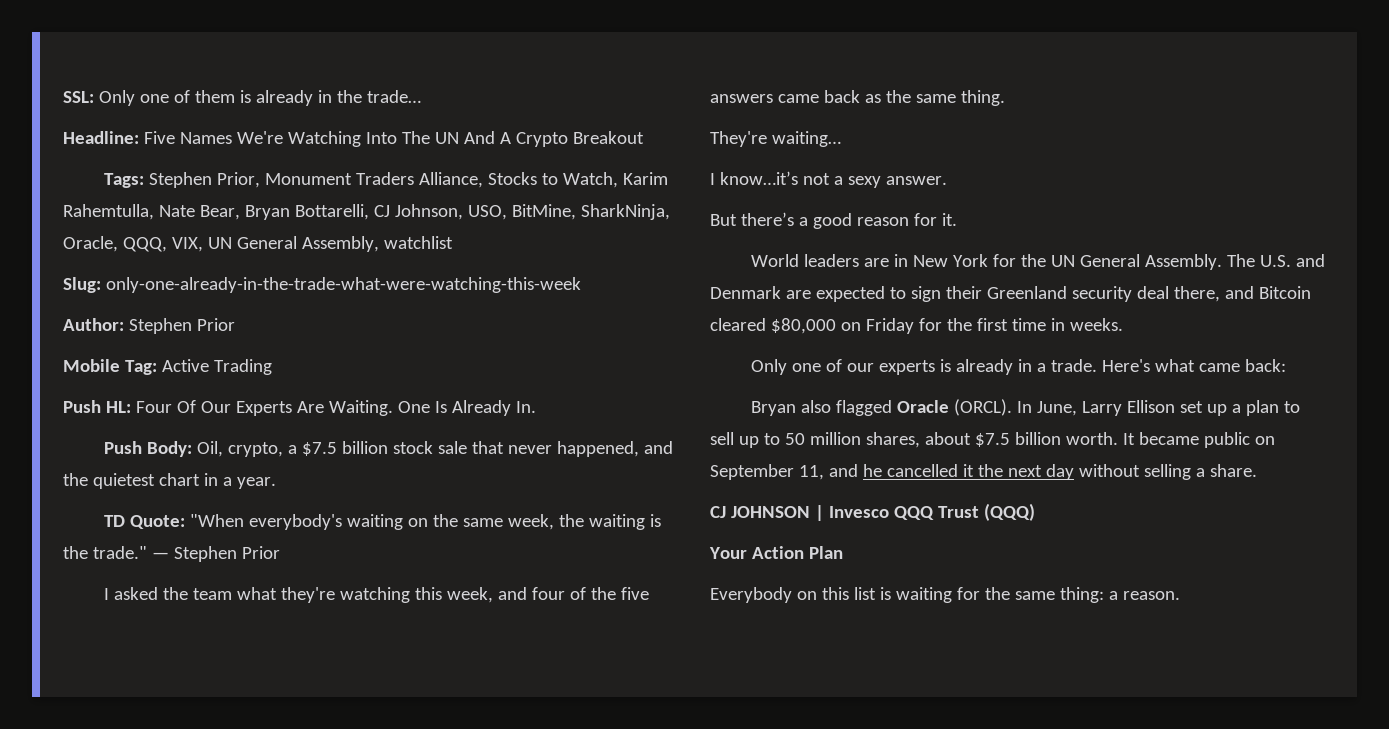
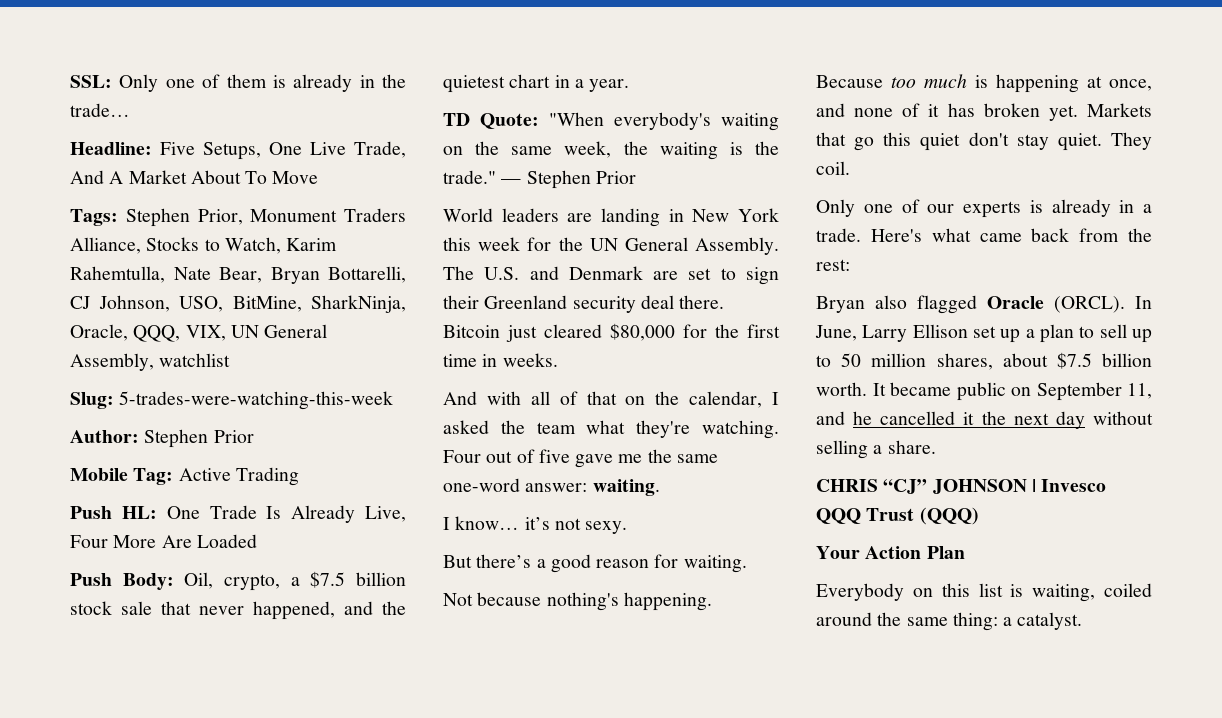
[179,131,644,147] Names We're Watching Into The UN And A Crypto Breakout -> [203,141,406,160] [70,170,319,184] Setups, One Live Trade, And A Market About To Move
[105,277,581,293] only-one-already-in-the-trade-what-were-watching-this-week -> [119,391,394,410] 5-trades-were-watching-this-week
[135,400,536,416] Four Of Our Experts Are Waiting. One Is Already In. -> [166,505,406,523] [70,534,257,548] One Trade Is Already Live, Four More Are Loaded
[104,587,650,603] [710,90,1005,106] [710,131,841,147] [710,171,947,188] [710,212,957,229] // I asked the team what they're watching this week, and four of the five answers came back as the same thing. // They're waiting… // I know…it’s not a sexy answer. // But there’s a good reason for it. -> (636, 177) none
(890, 262) none -> [601,208,660,227] landing
(989, 260) none -> [443,237,521,251] this week
[815,286,885,302] expected -> [688,268,712,280] set
[1173,286,1311,302] [710,318,914,334] there, and Bitcoin cleared $80,000 on Friday -> [679,295,725,309] [443,323,675,342] there. Bitcoin just cleared $80,000
(1123, 324) none -> [443,391,779,408] [443,420,779,439] [443,449,718,468] [443,478,660,496] [443,516,628,534] [443,554,747,573] [443,592,712,611] [816,74,1152,93] [816,103,1152,121] [816,132,1152,151] [816,161,850,175] // And with all of that on the calendar, I asked the team what they're watching. Four out of five gave me the same one-word answer: waiting. // I know… it’s not sexy. // But there’s a good reason for waiting. // Not because nothing's happening. Because too much is happening at once, and none of it has broken yet. Markets that go this quiet don't stay quiet. They coil.
[1245,359,1287,372] back: -> [1031,228,1152,242] [816,259,850,271] back from the rest:
[710,506,726,518] CJ -> [816,479,928,494] CHRIS “CJ”
[895,587,980,603] waiting for -> [1032,583,1152,602] [816,612,872,626] waiting, coiled around
[1122,591,1180,600] reason. -> [1017,612,1083,630] catalyst.

